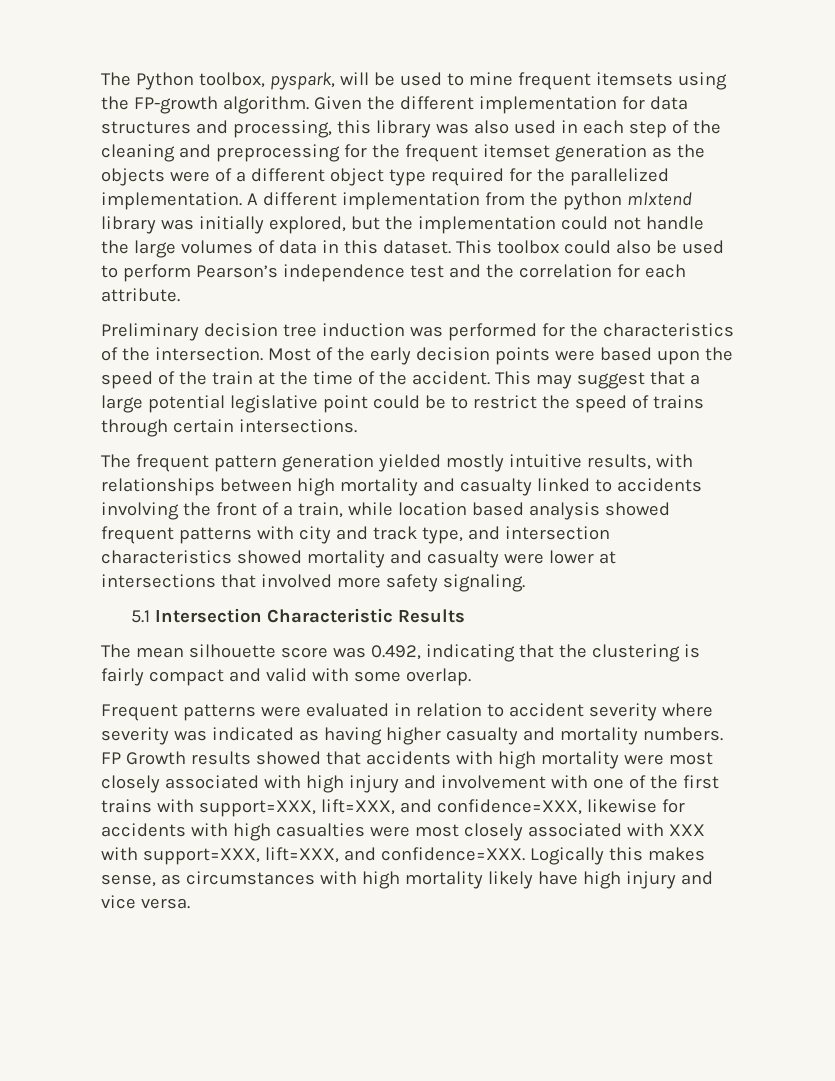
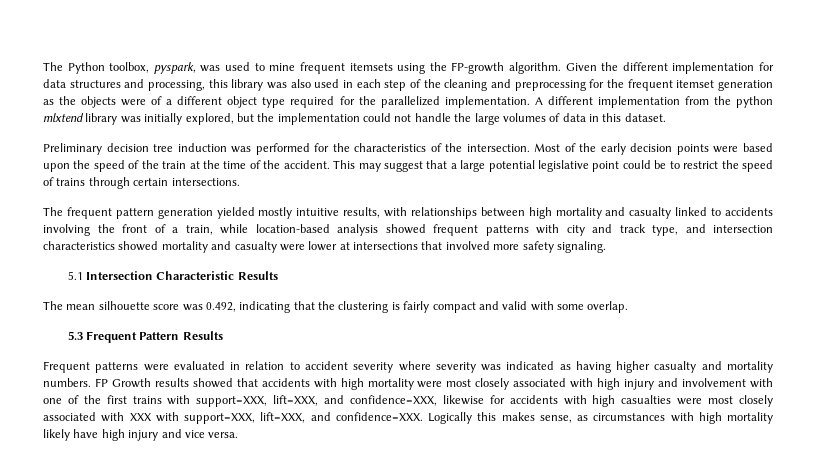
[339,72,395,86] will be -> [200,65,221,72] was
[455,240,724,254] [101,264,686,282] [101,288,180,302] This toolbox could also be used to perform Pearson’s independence test and the correlation for each attribute. -> (666, 117) none
[397,502,524,516] location based -> [255,224,330,233] location-based
(471, 677) none -> [67,331,223,343] // 5.3 Frequent Pattern Results

